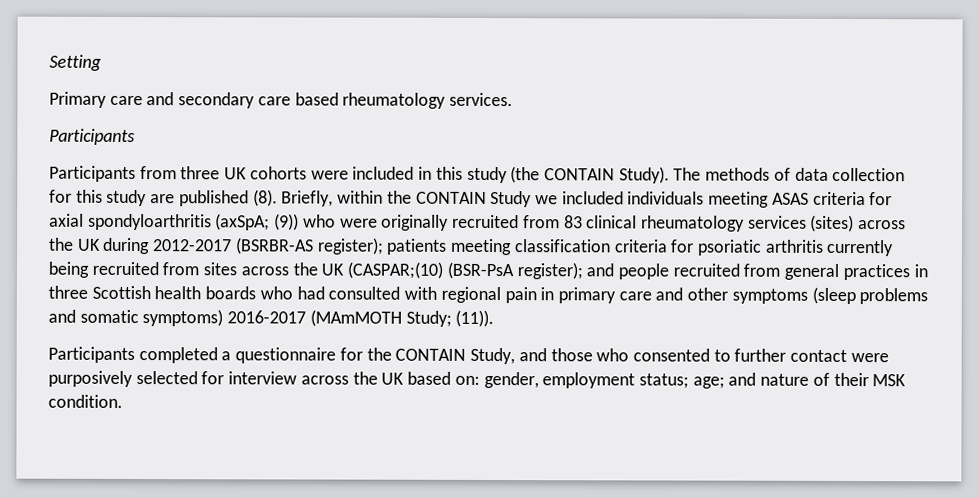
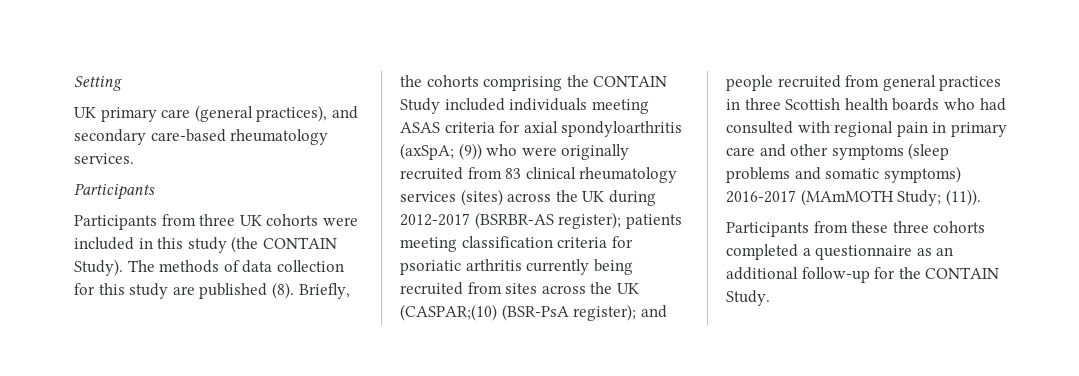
[49,91,339,109] Primary care and secondary care based -> [74,105,358,122] [74,129,226,145] UK primary care (general practices), and secondary care-based
[337,190,384,204] within -> [400,75,563,91] the cohorts comprising
[534,195,558,205] we -> (440, 106) none
[138,347,889,365] [48,370,907,389] [48,394,123,408] completed a questionnaire for the CONTAIN Study, and those who consented to further contact were purposively selected for interview across the UK based on: gender, employment status; age; and nature of their MSK condition. -> [813,221,986,233] [726,244,954,260] [726,267,1000,283] [726,290,770,306] from these three cohorts completed a questionnaire as an additional follow-up for the CONTAIN Study.

